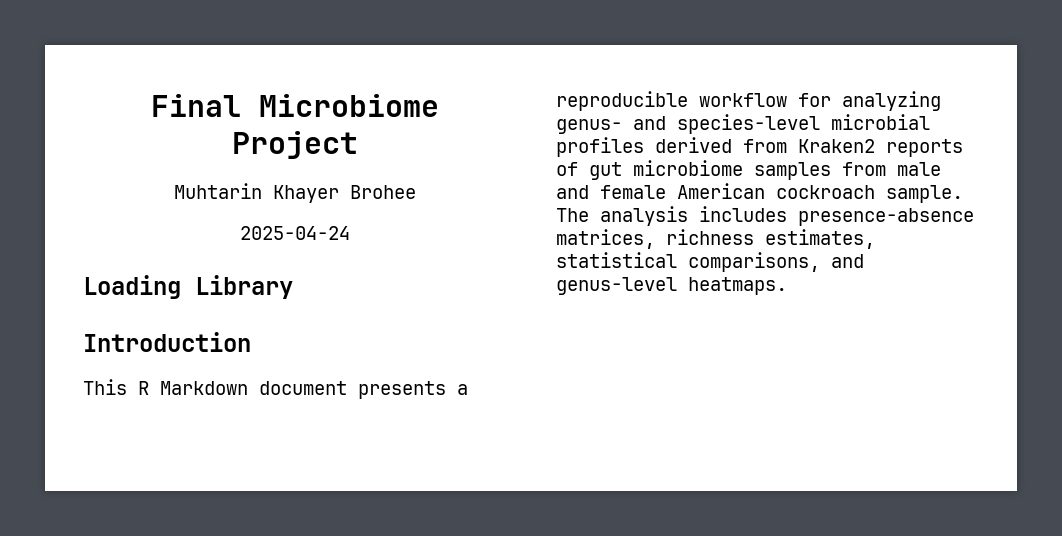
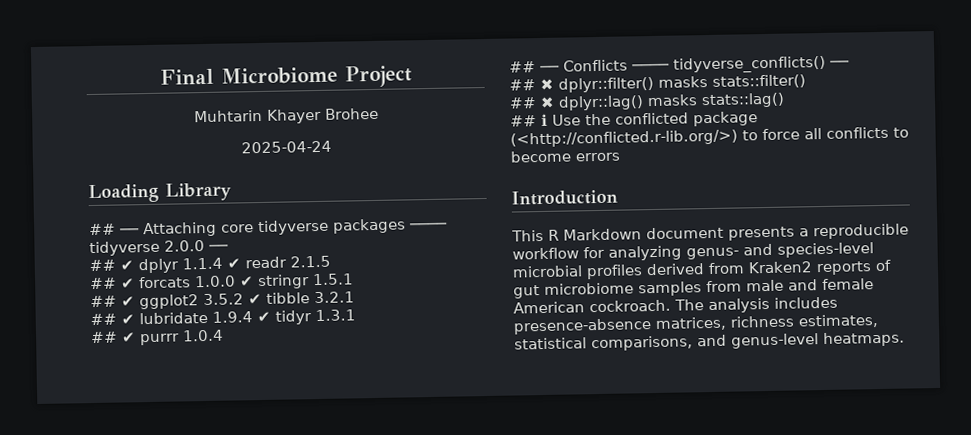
(293, 287) none -> [89,218,448,238] [89,240,229,257] [89,255,331,274] [90,273,354,290] [90,291,355,310] [90,309,356,326] [90,329,224,346] [509,55,850,74] [509,74,806,93] [509,92,785,111] [510,111,758,127] [510,126,909,148] [510,150,621,163] // ## ── Attaching core tidyverse packages ──── tidyverse 2.0.0 ── // ## ✔ dplyr 1.1.4 ✔ readr 2.1.5 // ## ✔ forcats 1.0.0 ✔ stringr 1.5.1 // ## ✔ ggplot2 3.5.2 ✔ tibble 3.2.1 // ## ✔ lubridate 1.9.4 ✔ tidyr 1.3.1 // ## ✔ purrr 1.0.4 // ## ── Conflicts ──── tidyverse_conflicts() ── // ## ✖ dplyr::filter() masks stats::filter() // ## ✖ dplyr::lag() masks stats::lag() // ## ℹ Use the conflicted package (<http://conflicted.r-lib.org/>) to force all conflicts to become errors
[776,185,963,203] cockroach sample. -> [589,299,671,313] cockroach.

